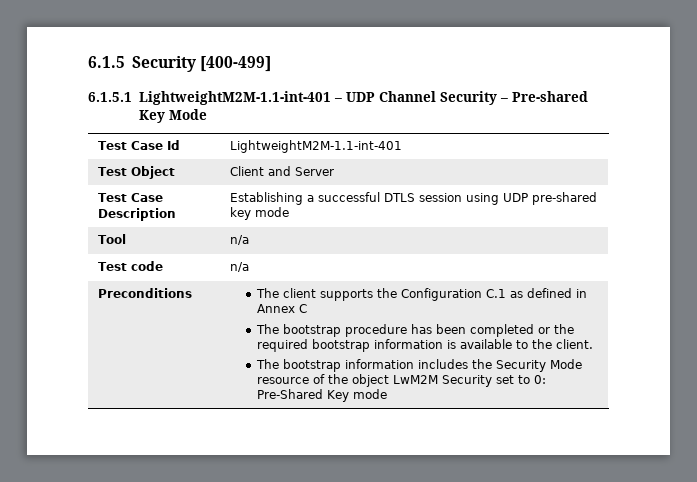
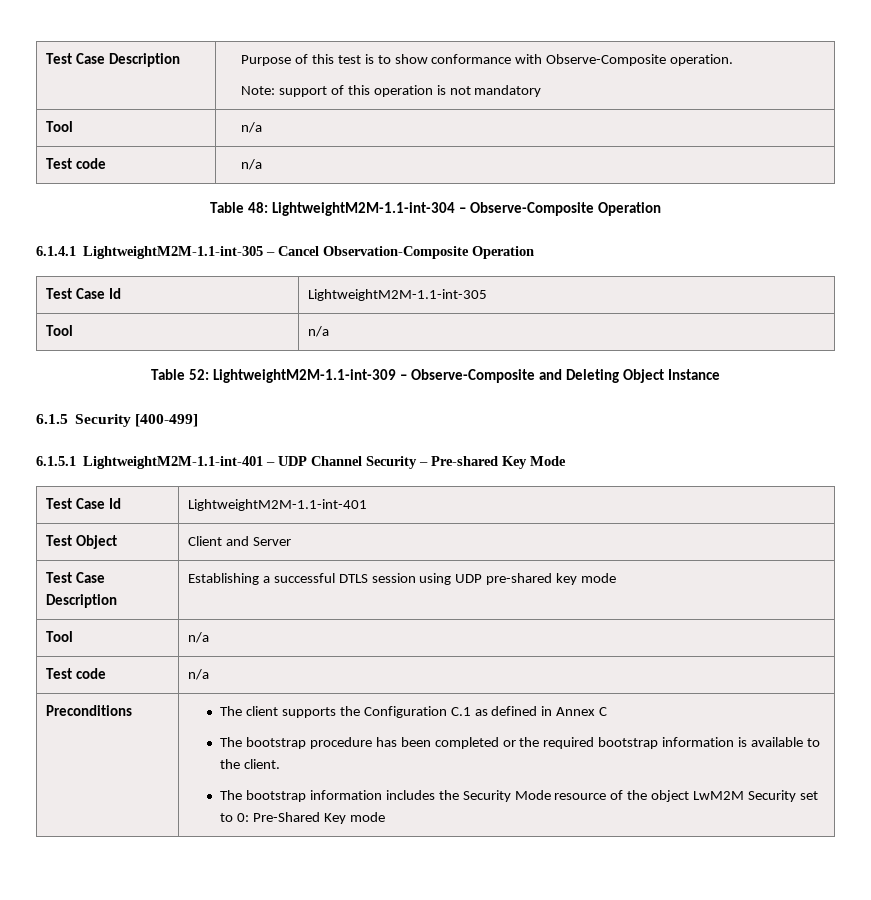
(88, 62) none -> [45,53,180,67] [241,54,734,66] [241,85,542,97] [45,121,73,132] [241,122,263,133] [45,158,106,169] [241,159,263,170] [210,202,661,216] [36,246,535,259] [45,288,121,299] [307,289,487,301] [45,325,73,336] [307,326,329,337] [151,369,720,383] Test Case Description | Purpose of this test is to show conformance with Observe-Composite operation. // Note: support of this operation is not mandatory // Tool | n/a // Test code | n/a // Table 48: LightweightM2M-1.1-int-304 – Observe-Composite Operation // 6.1.4.1 LightweightM2M-1.1-int-305 – Cancel Observation-Composite Operation // Test Case Id | LightweightM2M-1.1-int-305 // Tool | n/a // Table 52: LightweightM2M-1.1-int-309 – Observe-Composite and Deleting Object Instance //

